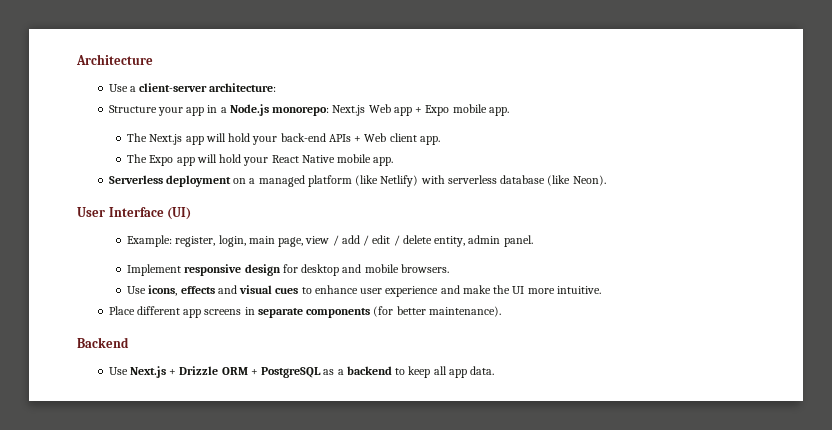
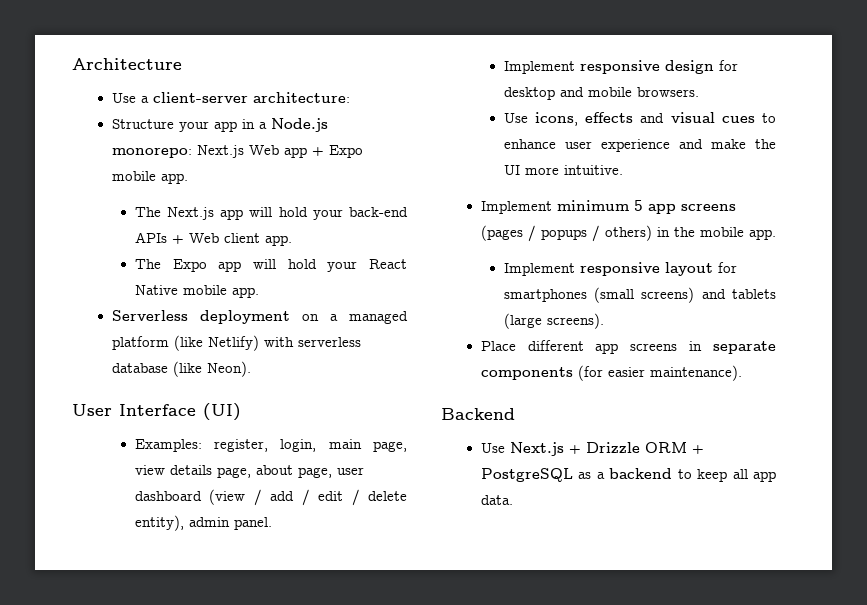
[127,235,173,247] Example: -> [134,439,202,452] Examples:
(330, 240) none -> [169,465,364,478] [134,489,246,505] details page, about page, user dashboard (view
[434,236,466,247] entity, -> [134,515,184,531] entity),
(601, 290) none -> [480,200,736,214] [480,225,776,242] [503,262,737,276] [503,287,776,303] [503,313,604,329] // Implement minimum 5 app screens (pages / popups / others) in the mobile app. // Implement responsive layout for smartphones (small screens) and tablets (large screens).
[396,306,426,315] better -> [607,367,645,377] easier

